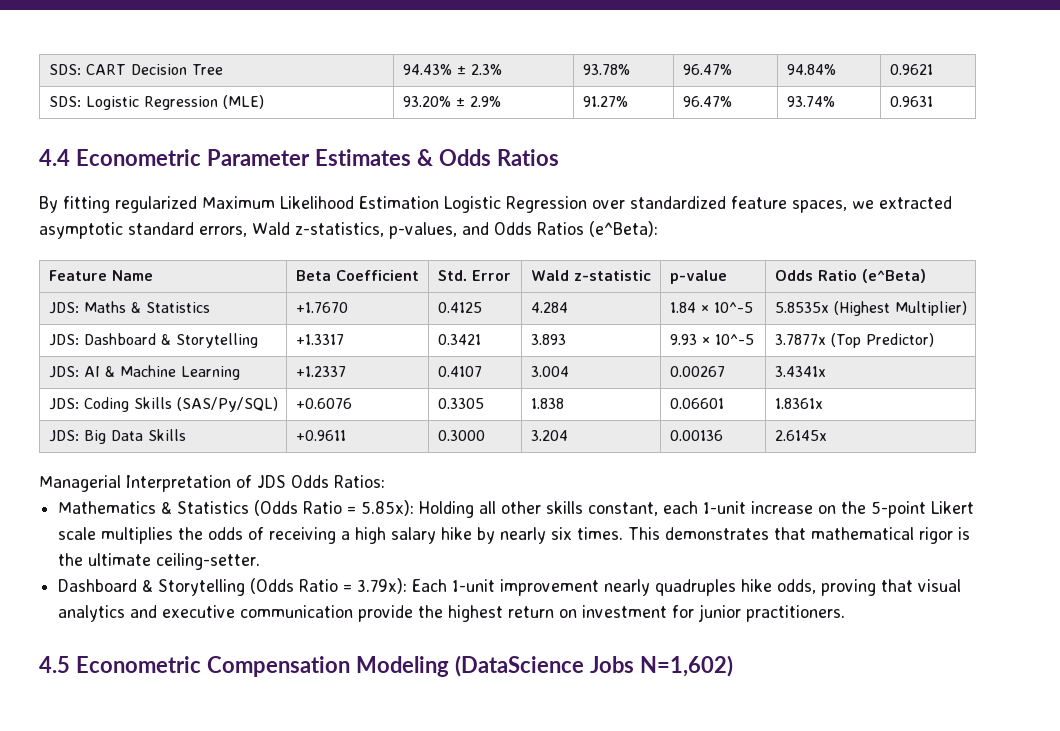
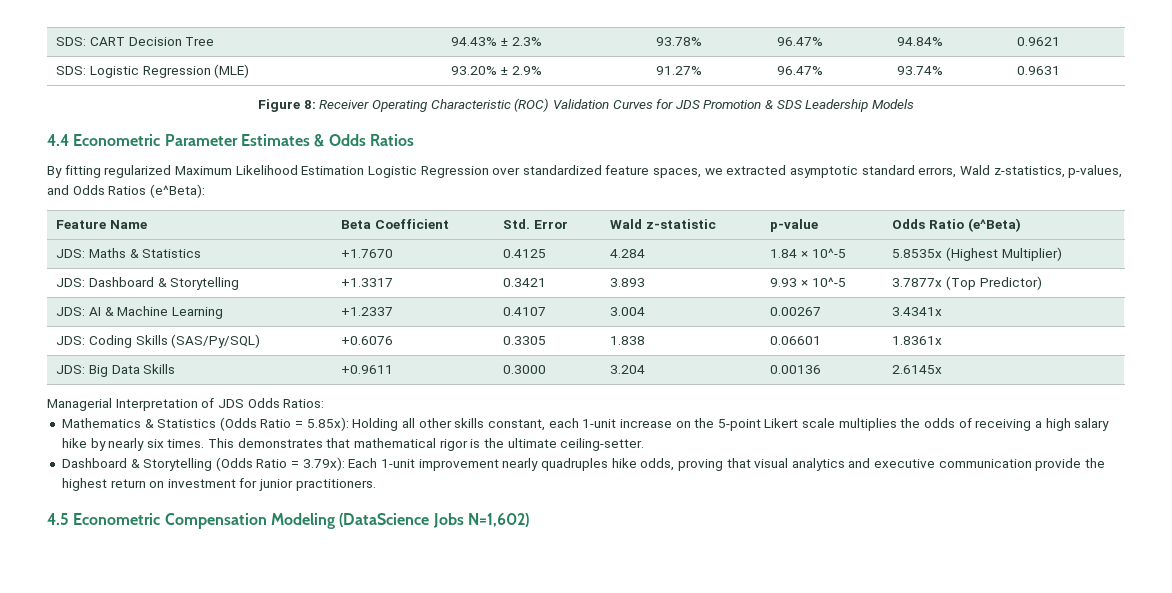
(933, 101) none -> [257,98,915,112] // Figure 8: Receiver Operating Characteristic (ROC) Validation Curves for JDS Promotion & SDS Leadership Models

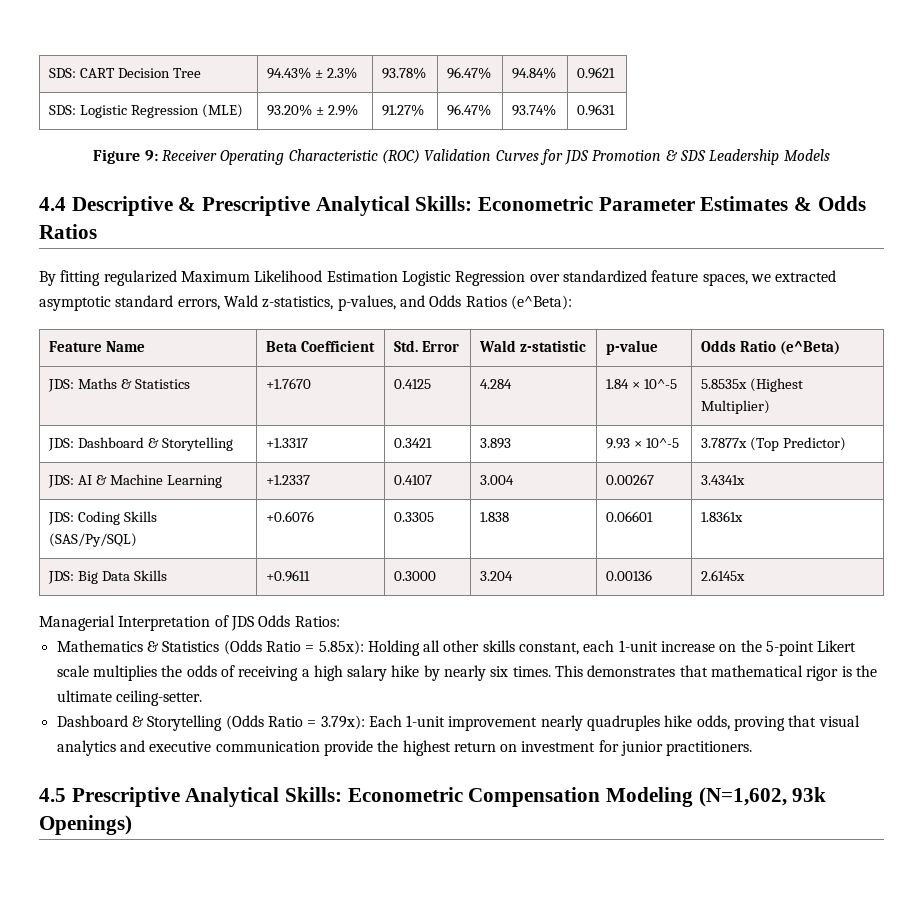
[303,100,316,109] 8: -> [144,150,158,161] 9:
(69, 140) none -> [71,196,473,216] Descriptive & Prescriptive Analytical Skills:
[73,513,529,529] Econometric Compensation Modeling (DataScience Jobs N=1,602) -> [71,787,827,807] [39,815,132,835] Prescriptive Analytical Skills: Econometric Compensation Modeling (N=1,602, 93k Openings)

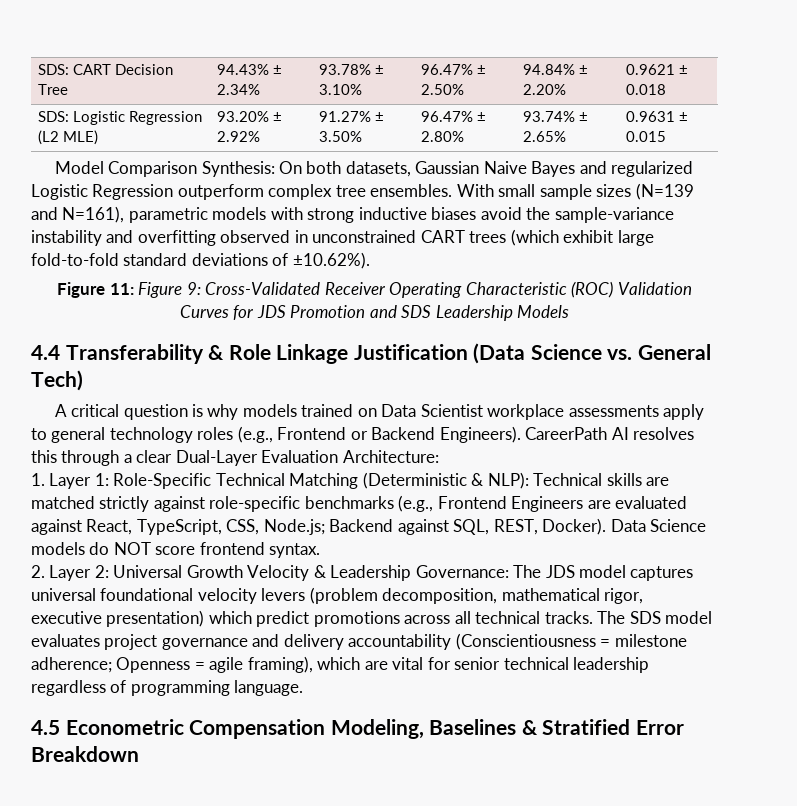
[326,67,357,79] 2.3% -> [216,84,260,95] 2.34%
[447,67,492,79] | 96.47% -> [374,65,384,75] [318,84,362,95] [420,64,486,75] [420,84,464,95] ± 3.10% | 96.47% ± 2.50%
(557, 73) none -> [578,65,588,75] [522,84,566,95] ± 2.20%
(616, 73) none -> [678,65,688,75] [625,84,666,95] ± 0.018
[201,104,243,118] (MLE) -> [37,130,98,145] (L2 MLE)
[327,104,358,116] 2.9% -> [216,131,260,142] 2.92%
[447,104,492,116] | 96.47% -> [374,112,384,122] [318,131,362,142] [420,111,486,122] [420,131,464,142] ± 3.50% | 96.47% ± 2.80%
(557, 110) none -> [578,112,588,122] [522,131,566,142] ± 2.65%
[93,149,158,164] // Figure 9: -> [678,112,688,122] [625,131,666,142] [54,161,694,177] [31,183,694,200] [31,206,674,223] [31,229,654,246] [31,252,370,269] [57,282,321,298] ± 0.015 // Model Comparison Synthesis: On both datasets, Gaussian Naive Bayes and regularized Logistic Regression outperform complex tree ensembles. With small sample sizes (N=139 and N=161), parametric models with strong inductive biases avoid the sample-variance instability and overfitting observed in unconstrained CART trees (which exhibit large fold-to-fold standard deviations of ±10.62%). // Figure 11: Figure 9: Cross-Validated
[665,150,678,161] & -> [369,305,397,318] and
[71,196,866,216] [39,224,97,239] [39,270,837,286] [39,295,572,311] [49,341,146,352] [266,340,376,352] [394,340,460,352] [479,340,587,352] [606,340,659,355] [701,340,840,355] [48,378,190,392] [266,378,312,389] [394,379,432,389] [480,379,513,389] [606,379,677,389] [701,378,804,392] [701,400,771,414] [48,437,233,451] [266,438,309,448] [394,438,433,448] [480,438,512,449] [606,438,679,449] [701,437,846,451] [48,474,222,488] [266,475,311,485] [394,475,433,485] [480,475,515,485] [606,474,655,485] [701,475,746,485] [48,511,157,525] [49,533,138,547] [266,511,315,522] [394,512,435,522] [480,512,510,522] [606,511,654,522] [701,511,744,522] [48,570,167,584] [266,570,311,582] [394,571,437,581] [480,571,514,581] [606,570,653,581] [701,570,746,581] [39,615,340,631] [56,640,857,656] [56,665,878,681] [56,690,202,706] [56,715,860,731] [56,740,753,756] [39,787,827,807] [39,815,132,835] Descriptive & Prescriptive Analytical Skills: Econometric Parameter Estimates & Odds Ratios // By fitting regularized Maximum Likelihood Estimation Logistic Regression over standardized feature spaces, we extracted asymptotic standard errors, Wald z-statistics, p-values, and Odds Ratios (e^Beta): // Feature Name | Beta Coefficient | Std. Error | Wald z-statistic | p-value | Odds Ratio (e^Beta) // JDS: Maths & Statistics | +1.7670 | 0.4125 | 4.284 | 1.84 × 10^-5 | 5.8535x (Highest Multiplier) // JDS: Dashboard & Storytelling | +1.3317 | 0.3421 | 3.893 | 9.93 × 10^-5 | 3.7877x (Top Predictor) // JDS: AI & Machine Learning | +1.2337 | 0.4107 | 3.004 | 0.00267 | 3.4341x // JDS: Coding Skills (SAS/Py/SQL) | +0.6076 | 0.3305 | 1.838 | 0.06601 | 1.8361x // JDS: Big Data Skills | +0.9611 | 0.3000 | 3.204 | 0.00136 | 2.6145x // Managerial Interpretation of JDS Odds Ratios: // Mathematics & Statistics (Odds Ratio = 5.85x): Holding all other skills constant, each 1-unit increase on the 5-point Likert scale multiplies the odds of receiving a high salary hike by nearly six times. This demonstrates that mathematical rigor is the ultimate ceiling-setter. // Dashboard & Storytelling (Odds Ratio = 3.79x): Each 1-unit improvement nearly quadruples hike odds, proving that visual analytics and executive communication provide the highest return on investment for junior practitioners. // 4.5 Prescriptive Analytical Skills: Econometric Compensation Modeling (N=1,602, 93k Openings) -> [65,343,711,364] [31,370,83,391] [54,404,705,420] [31,426,695,443] [31,450,439,466] [31,472,670,489] [31,495,688,512] [31,518,707,535] [31,542,321,558] [31,565,694,581] [31,587,644,604] [31,610,713,627] [31,633,687,650] [31,656,650,673] [31,680,304,696] [31,719,684,739] [31,746,139,762] Transferability & Role Linkage Justification (Data Science vs. General Tech) // A critical question is why models trained on Data Scientist workplace assessments apply to general technology roles (e.g., Frontend or Backend Engineers). CareerPath AI resolves this through a clear Dual-Layer Evaluation Architecture: // 1. Layer 1: Role-Specific Technical Matching (Deterministic & NLP): Technical skills are matched strictly against role-specific benchmarks (e.g., Frontend Engineers are evaluated against React, TypeScript, CSS, Node.js; Backend against SQL, REST, Docker). Data Science models do NOT score frontend syntax. // 2. Layer 2: Universal Growth Velocity & Leadership Governance: The JDS model captures universal foundational velocity levers (problem decomposition, mathematical rigor, executive presentation) which predict promotions across all technical tracks. The SDS model evaluates project governance and delivery accountability (Conscientiousness = milestone adherence; Openness = agile framing), which are vital for senior technical leadership regardless of programming language. // 4.5 Econometric Compensation Modeling, Baselines & Stratified Error Breakdown

